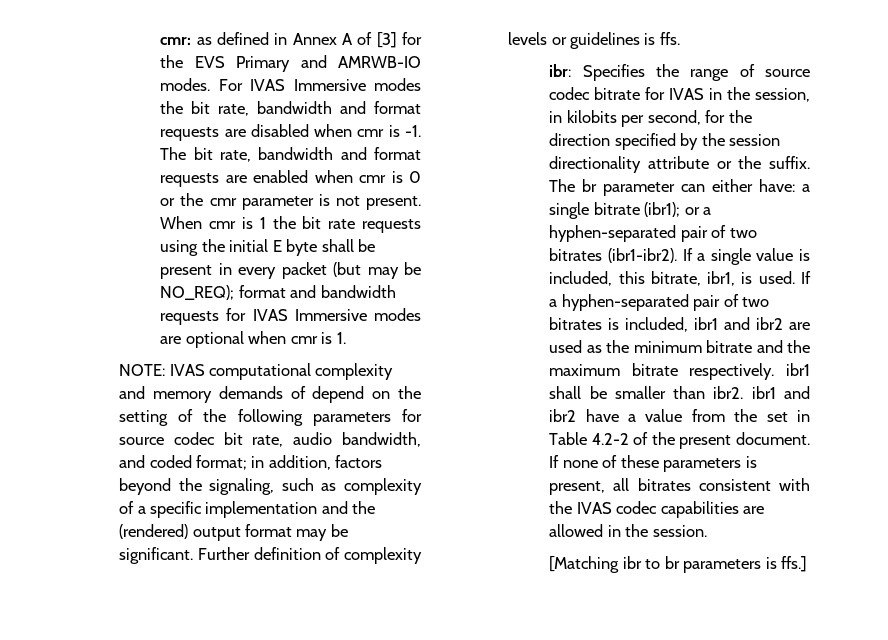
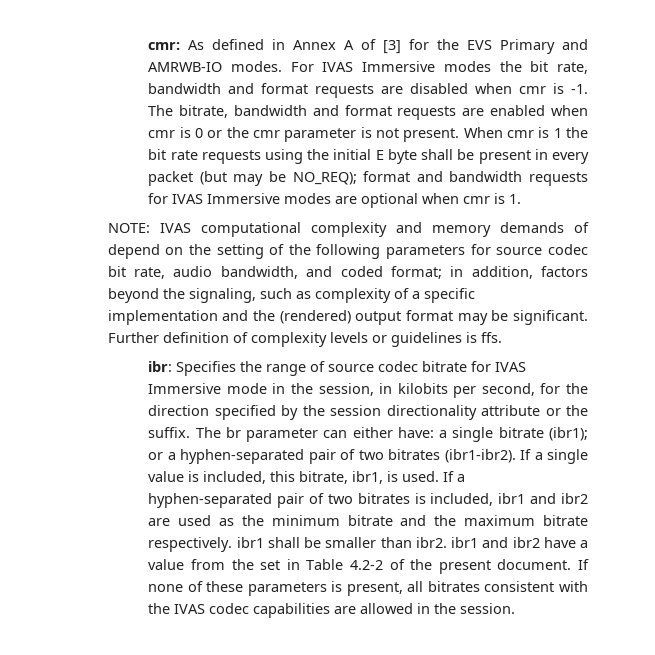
[196,37,212,45] as -> [188,40,205,50] As
[193,147,251,162] bit rate, -> [179,105,229,118] bitrate,
(705, 94) none -> [148,383,267,394] Immersive mode
[549,556,807,573] // [Matching ibr to br parameters is ffs.] -> (516, 608) none

